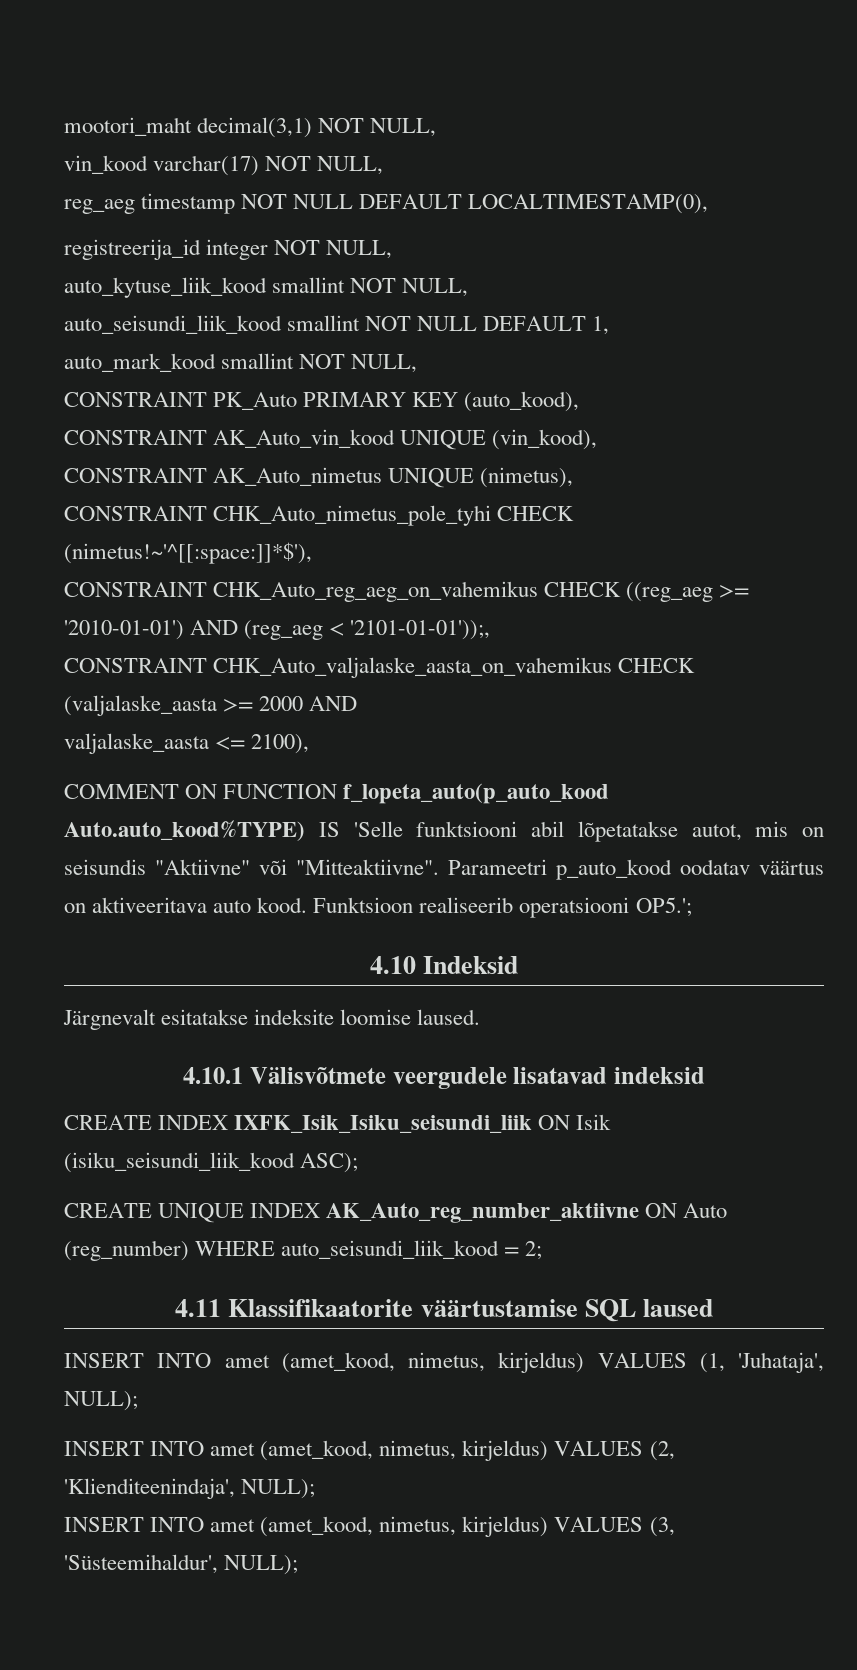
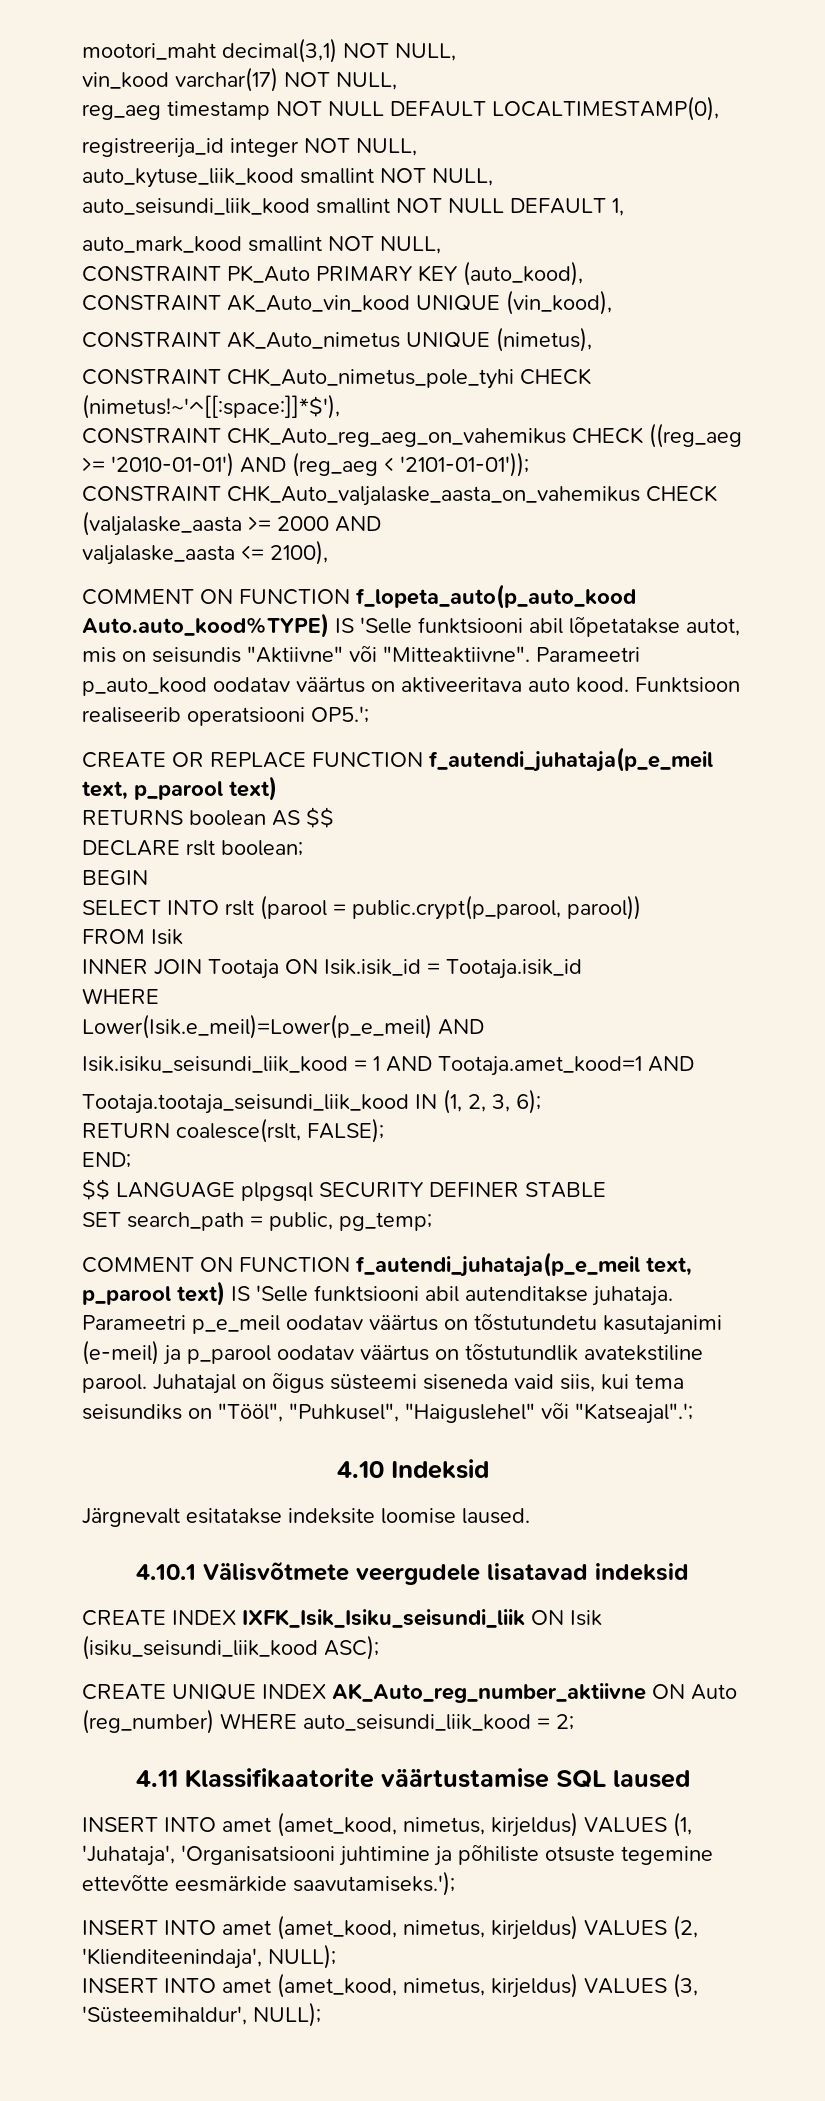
[350,620,491,640] '2101-01-01'));, -> [400,452,529,477] '2101-01-01'));
(692, 907) none -> [82,747,713,772] [82,776,277,801] [82,807,334,828] [82,840,303,856] [82,870,148,886] [82,895,641,920] [82,929,183,945] [82,959,582,979] [82,988,159,1004] [82,1014,484,1039] [82,1056,694,1076] [82,1089,541,1114] [82,1118,384,1143] [82,1152,131,1168] [82,1179,606,1201] [82,1212,432,1231] [82,1252,692,1277] [82,1281,673,1306] [82,1313,722,1335] [82,1340,703,1365] [82,1372,684,1394] [82,1402,693,1424] // CREATE OR REPLACE FUNCTION f_autendi_juhataja(p_e_meil text, p_parool text) // RETURNS boolean AS $$ // DECLARE rslt boolean; // BEGIN // SELECT INTO rslt (parool = public.crypt(p_parool, parool)) // FROM Isik // INNER JOIN Tootaja ON Isik.isik_id = Tootaja.isik_id // WHERE // Lower(Isik.e_meil)=Lower(p_e_meil) AND // Isik.isiku_seisundi_liik_kood = 1 AND Tootaja.amet_kood=1 AND // Tootaja.tootaja_seisundi_liik_kood IN (1, 2, 3, 6); // RETURN coalesce(rslt, FALSE); // END; // $$ LANGUAGE plpgsql SECURITY DEFINER STABLE // SET search_path = public, pg_temp; // COMMENT ON FUNCTION f_autendi_juhataja(p_e_meil text, p_parool text) IS 'Selle funktsiooni abil autenditakse juhataja. Parameetri p_e_meil oodatav väärtus on tõstutundetu kasutajanimi (e-meil) ja p_parool oodatav väärtus on tõstutundlik avatekstiline parool. Juhatajal on õigus süsteemi siseneda vaid siis, kui tema seisundiks on "Tööl", "Puhkusel", "Haiguslehel" või "Katseajal".';
[64,1391,138,1411] NULL); -> [181,1844,713,1866] [82,1871,455,1896] 'Organisatsiooni juhtimine ja põhiliste otsuste tegemine ettevõtte eesmärkide saavutamiseks.');

